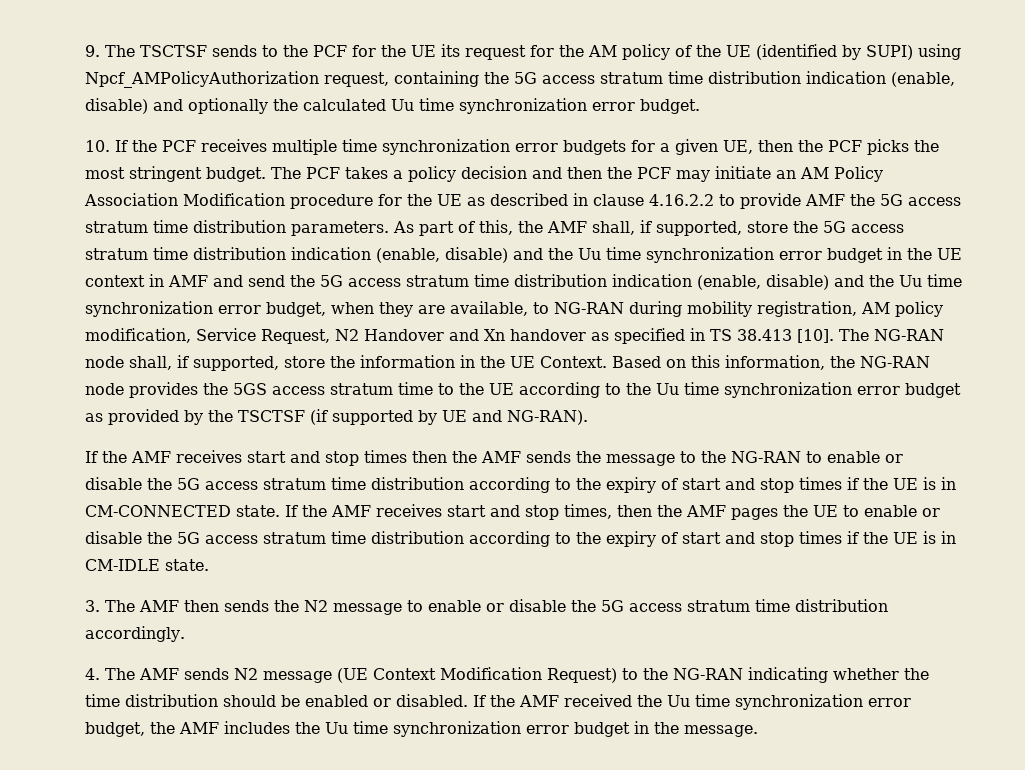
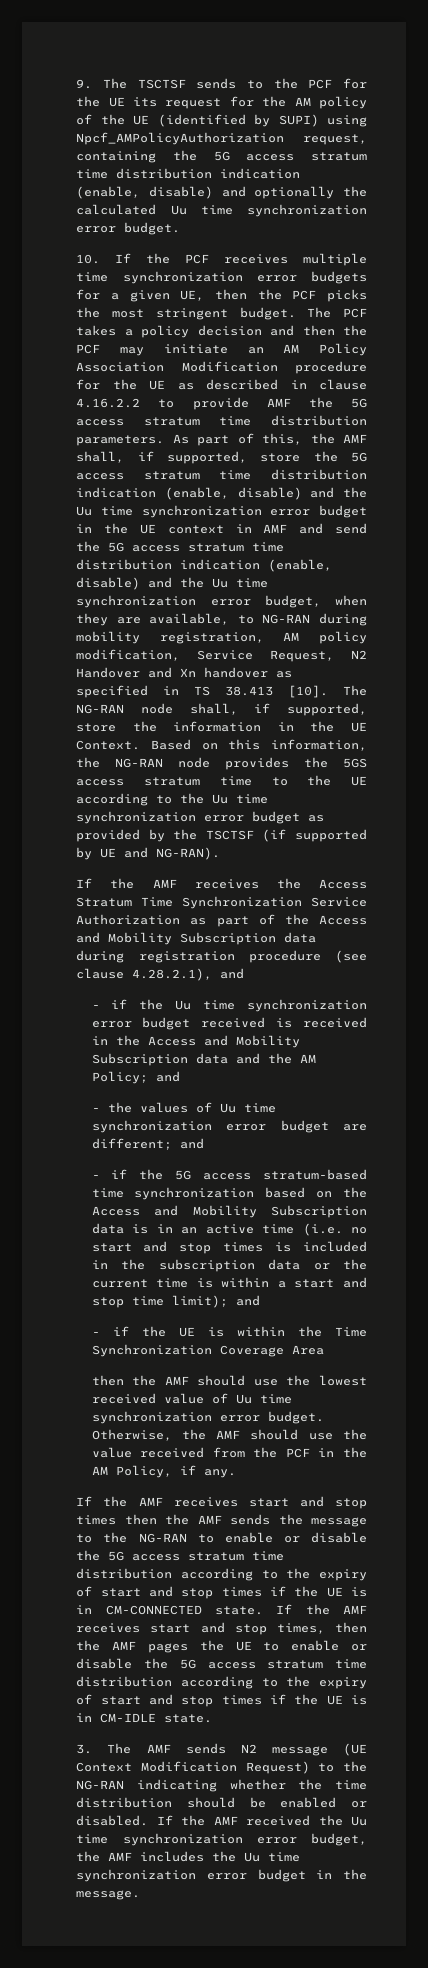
(589, 417) none -> [76,878,367,889] [76,896,367,909] [76,914,367,927] [76,932,317,945] [76,950,368,963] [76,968,245,981] [91,999,367,1012] [91,1017,367,1030] [91,1035,300,1048] [91,1053,316,1066] [91,1071,180,1084] [91,1102,276,1113] [91,1120,367,1133] [91,1138,204,1150] [91,1169,367,1180] [91,1187,367,1200] [91,1205,367,1218] [91,1223,367,1236] [91,1241,367,1254] [91,1259,367,1272] [91,1277,367,1288] [91,1295,260,1308] [91,1326,367,1337] [91,1344,324,1357] [91,1375,367,1386] [91,1393,292,1404] [91,1411,324,1424] [91,1429,367,1441] [91,1447,367,1458] [91,1465,236,1478] // If the AMF receives the Access Stratum Time Synchronization Service Authorization as part of the Access and Mobility Subscription data during registration procedure (see clause 4.28.2.1), and // - if the Uu time synchronization error budget received is received in the Access and Mobility Subscription data and the AM Policy; and // - the values of Uu time synchronization error budget are different; and // - if the 5G access stratum-based time synchronization based on the Access and Mobility Subscription data is in an active time (i.e. no start and stop times is included in the subscription data or the current time is within a start and stop time limit); and // - if the UE is within the Time Synchronization Coverage Area // then the AMF should use the lowest received value of Uu time synchronization error budget. Otherwise, the AMF should use the value received from the PCF in the AM Policy, if any.
[184,599,889,615] [85,626,186,642] [85,668,180,680] then sends the N2 message to enable or disable the 5G access stratum time distribution accordingly. // 4. The AMF -> (171, 1748) none

